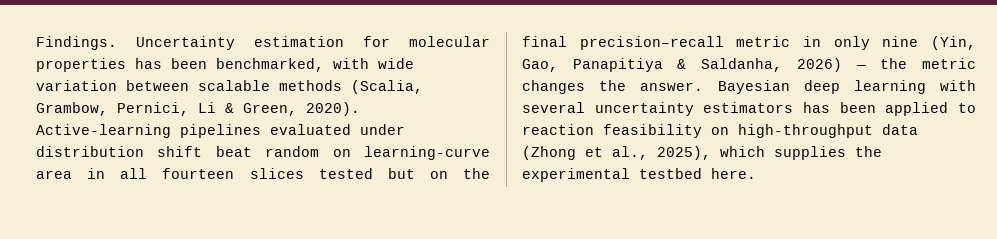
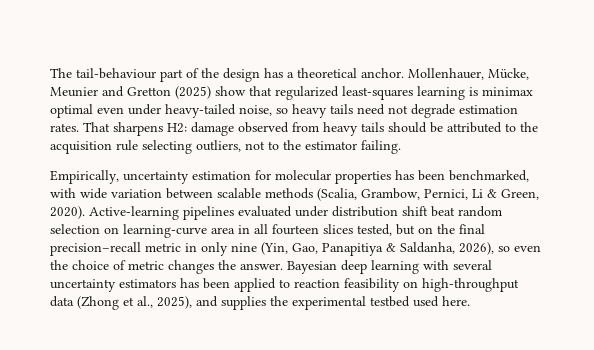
[36,36,235,50] Findings. Uncertainty -> [50,68,529,82] [50,86,533,100] [50,104,518,118] [50,122,538,136] [50,140,401,154] [50,170,189,184] The tail-behaviour part of the design has a theoretical anchor. Mollenhauer, Mücke, Meunier and Gretton (2025) show that regularized least-squares learning is minimax optimal even under heavy-tailed noise, so heavy tails need not degrade estimation rates. That sharpens H2: damage observed from heavy tails should be attributed to the acquisition rule selecting outliers, not to the estimator failing. // Empirically, uncertainty
(320, 151) none -> [50,224,100,234] selection
[318,168,373,179] tested -> [357,224,392,236] tested,
[796,58,908,72] 2026) — the -> [459,242,541,255] [50,260,126,270] 2026), so even the choice of
[720,146,765,157] which -> [196,296,218,307] and
(702, 173) none -> [413,296,439,307] used

